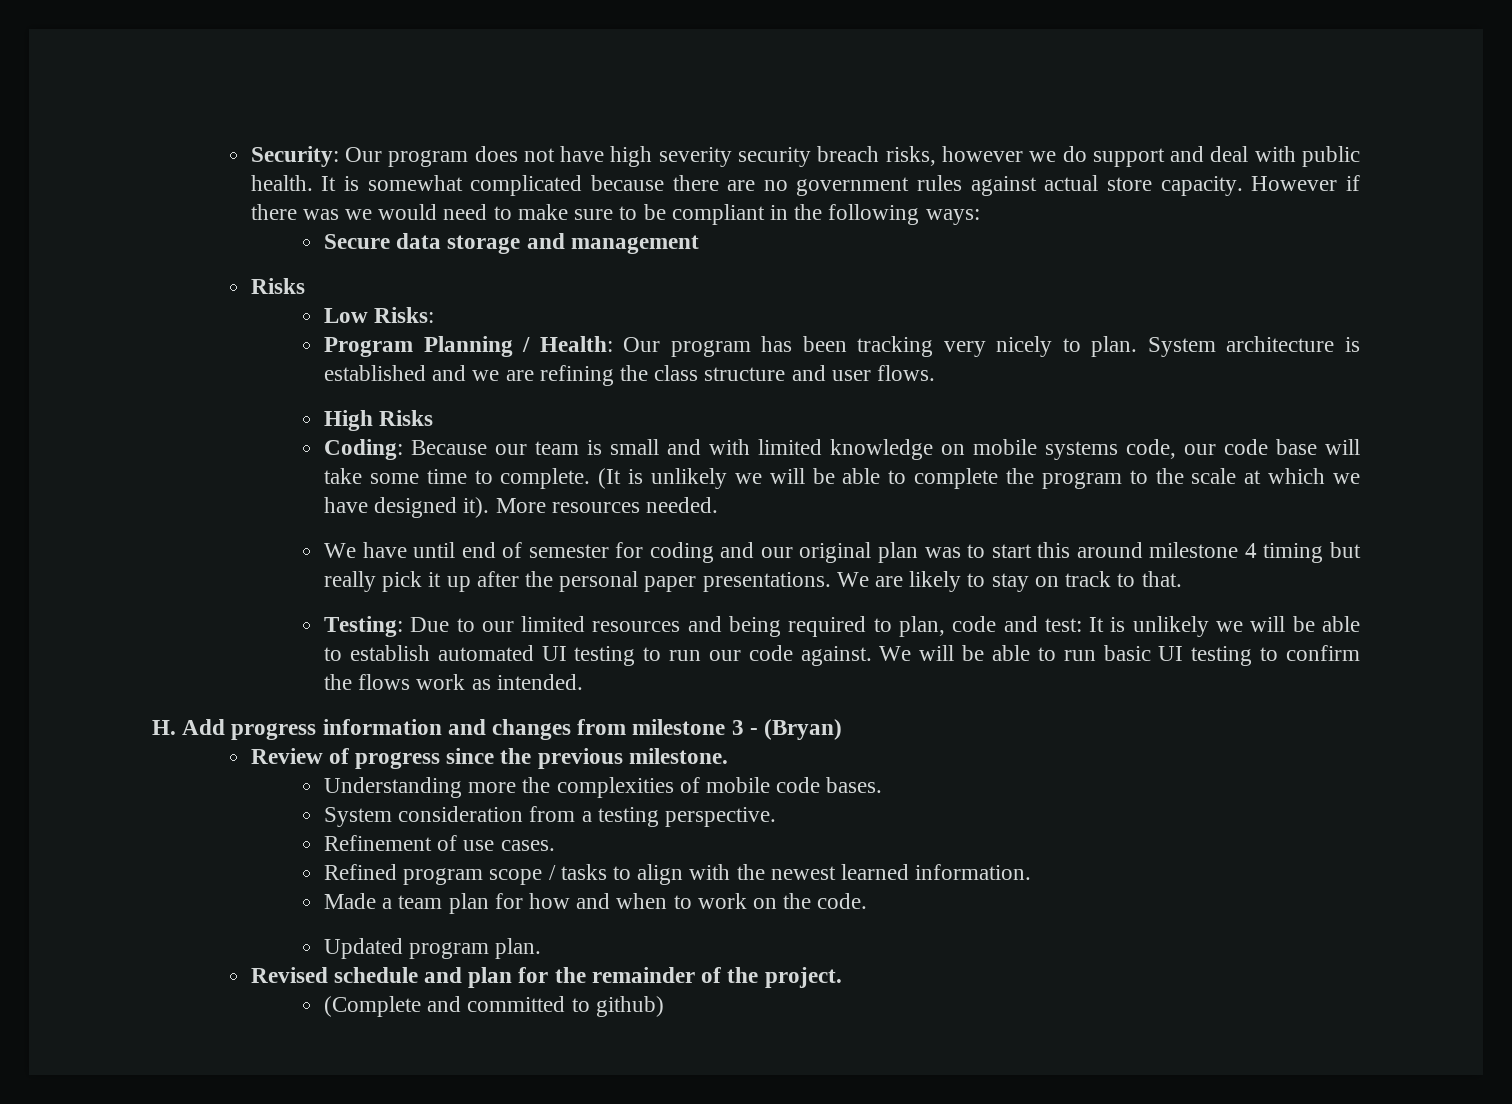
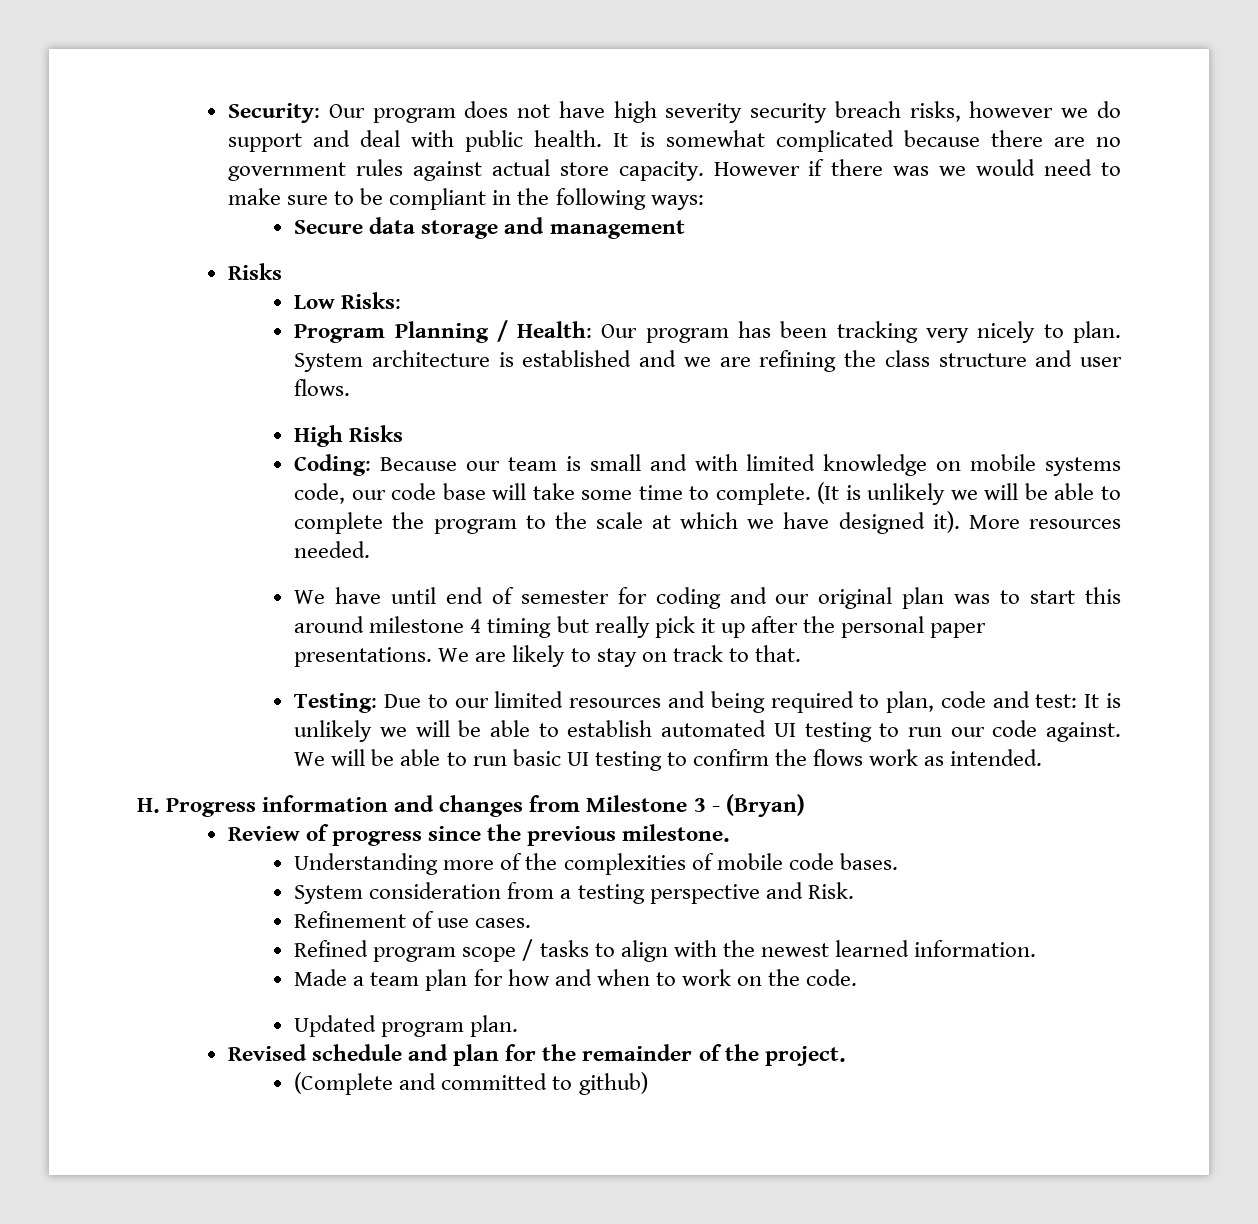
[182,719,317,740] Add progress -> [166,798,257,817] Progress
[632,719,726,735] milestone -> [586,795,688,812] Milestone
(517, 787) none -> [500,853,523,870] of
[665,807,777,827] perspective. -> [649,882,854,904] perspective and Risk.

